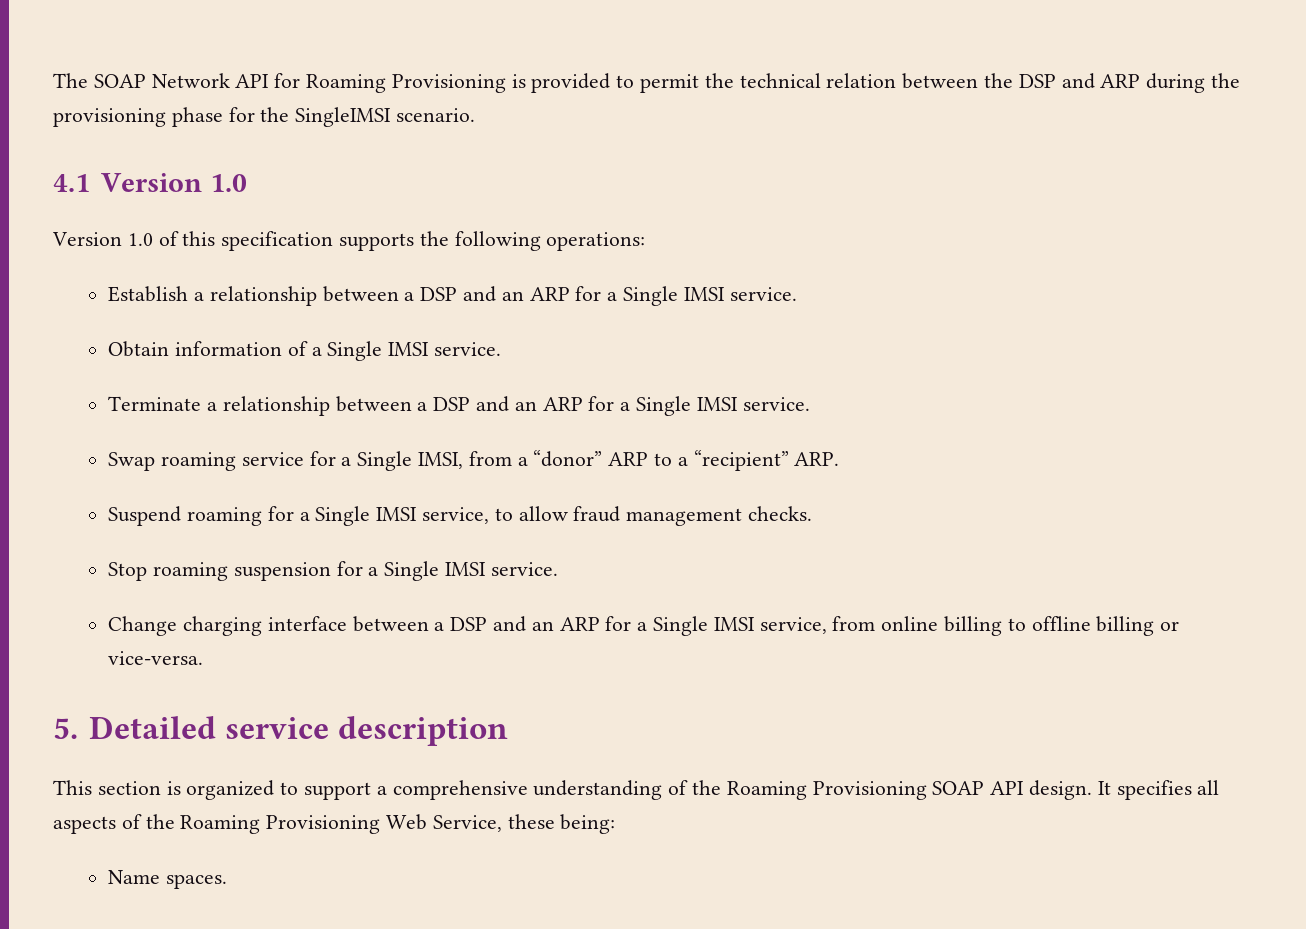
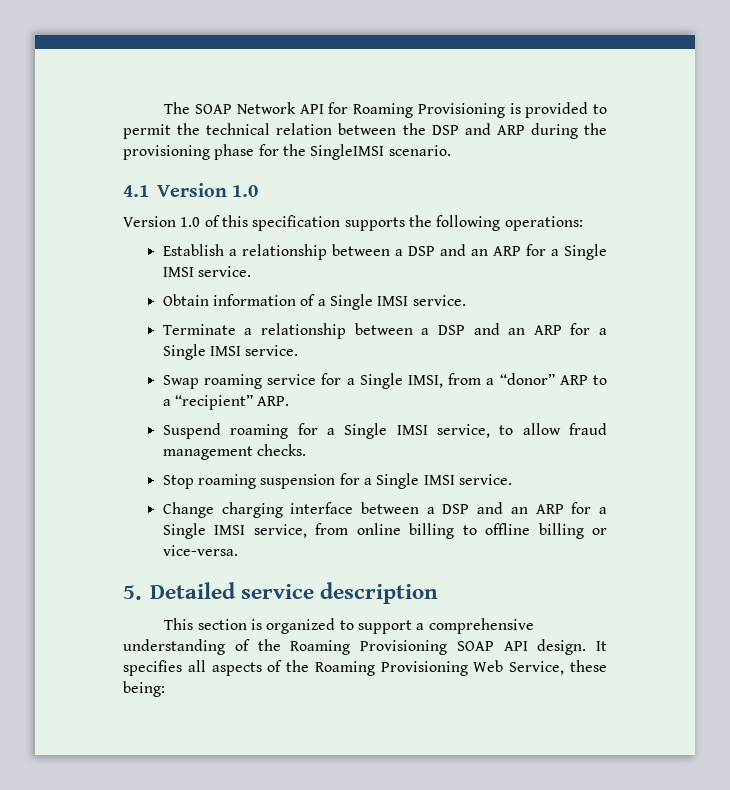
[108,870,227,889] // Name spaces. -> (165, 689) none

